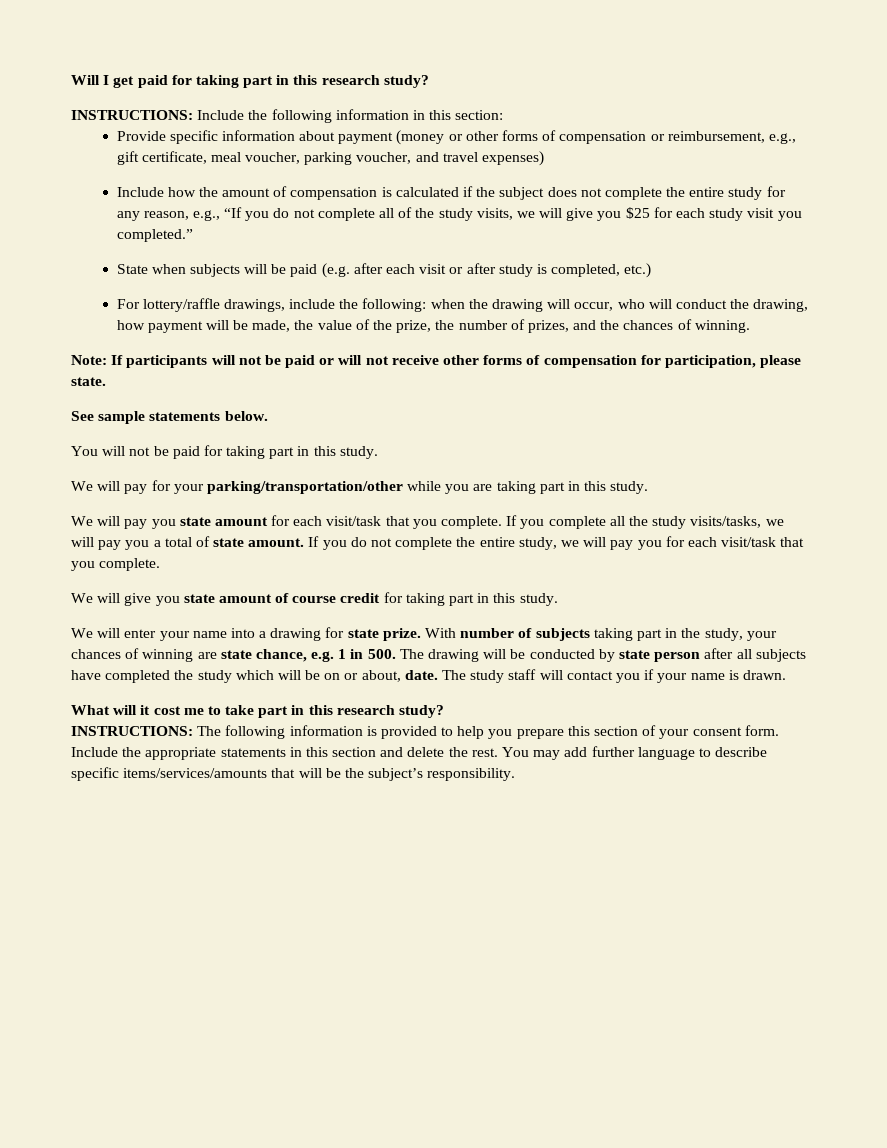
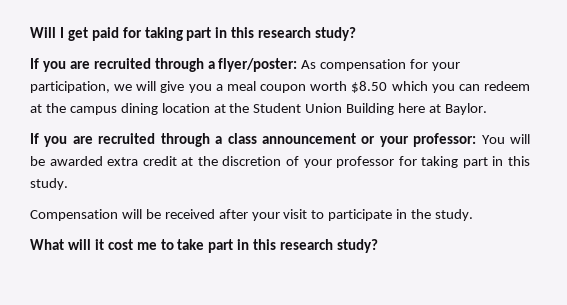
[71,109,504,123] [116,130,796,145] [116,151,544,166] [116,186,786,200] [116,207,802,221] [116,229,193,242] [116,263,652,278] [116,298,809,312] [116,319,750,333] [71,355,802,368] [71,377,106,386] [71,411,268,424] [71,445,378,459] [71,480,649,494] [71,515,784,529] [71,536,805,550] [71,558,161,571] [71,592,558,606] [71,627,777,641] [71,648,806,662] [71,669,786,683] INSTRUCTIONS: Include the following information in this section: // Provide specific information about payment (money or other forms of compensation or reimbursement, e.g., gift certificate, meal voucher, parking voucher, and travel expenses) // Include how the amount of compensation is calculated if the subject does not complete the entire study for any reason, e.g., “If you do not complete all of the study visits, we will give you $25 for each study visit you completed.” // State when subjects will be paid (e.g. after each visit or after study is completed, etc.) // For lottery/raffle drawings, include the following: when the drawing will occur, who will conduct the drawing, how payment will be made, the value of the prize, the number of prizes, and the chances of winning. // Note: If participants will not be paid or will not receive other forms of compensation for participation, please state. // See sample statements below. // You will not be paid for taking part in this study. // We will pay for your parking/transportation/other while you are taking part in this study. // We will pay you state amount for each visit/task that you complete. If you complete all the study visits/tasks, we will pay you a total of state amount. If you do not complete the entire study, we will pay you for each visit/task that you complete. // We will give you state amount of course credit for taking part in this study. // We will enter your name into a drawing for state prize. With number of subjects taking part in the study, your chances of winning are state chance, e.g. 1 in 500. The drawing will be conducted by state person after all subjects have completed the study which will be on or about, date. The study staff will contact you if your name is drawn. -> [30,58,461,72] [30,81,530,93] [30,103,487,115] [30,133,530,147] [30,156,530,168] [30,178,68,190] [30,209,474,221] If you are recruited through a flyer/poster: As compensation for your participation, we will give you a meal coupon worth $8.50 which you can redeem at the campus dining location at the Student Union Building here at Baylor. // If you are recruited through a class announcement or your professor: You will be awarded extra credit at the discretion of your professor for taking part in this study. // Compensation will be received after your visit to participate in the study.
[71,725,779,739] [71,746,768,760] [71,767,516,781] // INSTRUCTIONS: The following information is provided to help you prepare this section of your consent form. Include the appropriate statements in this section and delete the rest. You may add further language to describe specific items/services/amounts that will be the subject’s responsibility. -> (379, 246) none

